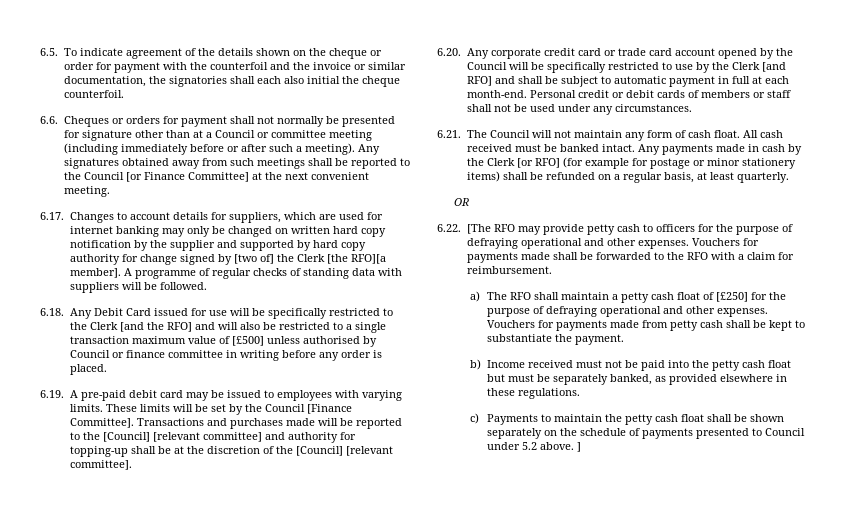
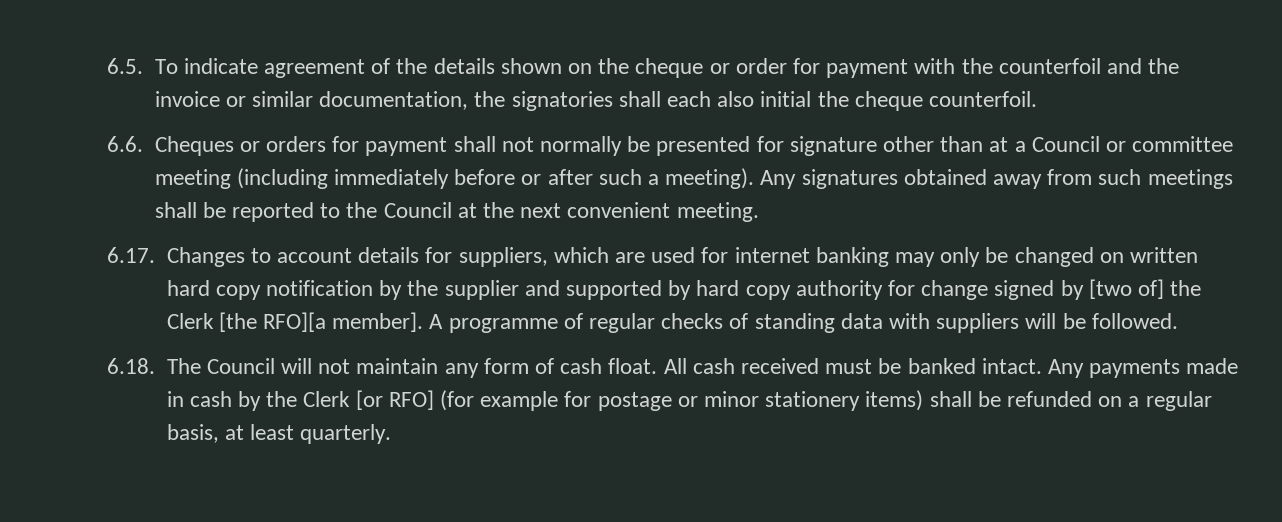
[125,172,249,182] [or Finance Committee] -> (452, 210) none
[69,308,393,319] [69,322,386,333] [69,336,377,347] [69,350,382,361] [69,364,107,375] [40,390,402,401] [69,404,352,415] [69,418,402,429] [69,432,356,443] [69,446,393,457] [69,460,132,470] [437,48,793,59] [466,62,786,73] [466,76,789,87] [466,90,791,98] [466,104,692,115] [437,130,461,138] Any Debit Card issued for use will be specifically restricted to the Clerk [and the RFO] and will also be restricted to a single transaction maximum value of [£500] unless authorised by Council or finance committee in writing before any order is placed. // 6.19. A pre-paid debit card may be issued to employees with varying limits. These limits will be set by the Council [Finance Committee]. Transactions and purchases made will be reported to the [Council] [relevant committee] and authority for topping-up shall be at the discretion of the [Council] [relevant committee]. // 6.20. Any corporate credit card or trade card account opened by the Council will be specifically restricted to use by the Clerk [and RFO] and shall be subject to automatic payment in full at each month-end. Personal credit or debit cards of members or staff shall not be used under any circumstances. // 6.21. -> (155, 366) none
[453,198,469,206] [437,224,793,235] [466,238,759,249] [466,252,794,263] [466,266,552,274] [470,291,787,303] [487,306,769,317] [487,320,806,331] [487,334,625,345] [470,359,792,371] [487,374,788,385] [487,388,581,399] [470,413,785,425] [487,428,806,439] [487,442,582,452] // OR // 6.22. [The RFO may provide petty cash to officers for the purpose of defraying operational and other expenses. Vouchers for payments made shall be forwarded to the RFO with a claim for reimbursement. // a) The RFO shall maintain a petty cash float of [£250] for the purpose of defraying operational and other expenses. Vouchers for payments made from petty cash shall be kept to substantiate the payment. // b) Income received must not be paid into the petty cash float but must be separately banked, as provided elsewhere in these regulations. // c) Payments to maintain the petty cash float shall be shown separately on the schedule of payments presented to Council under 5.2 above. ] -> (392, 434) none

